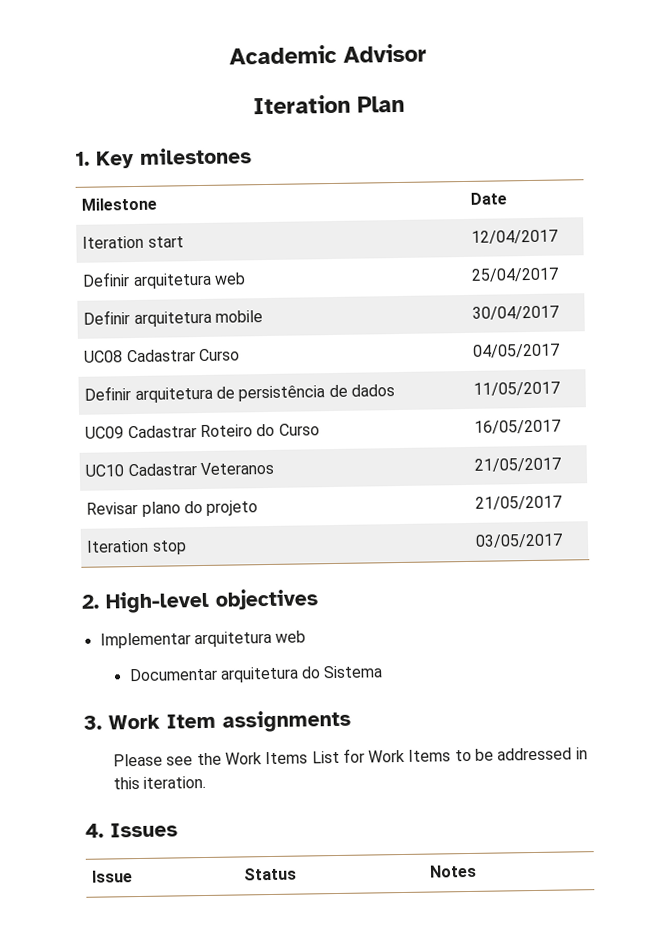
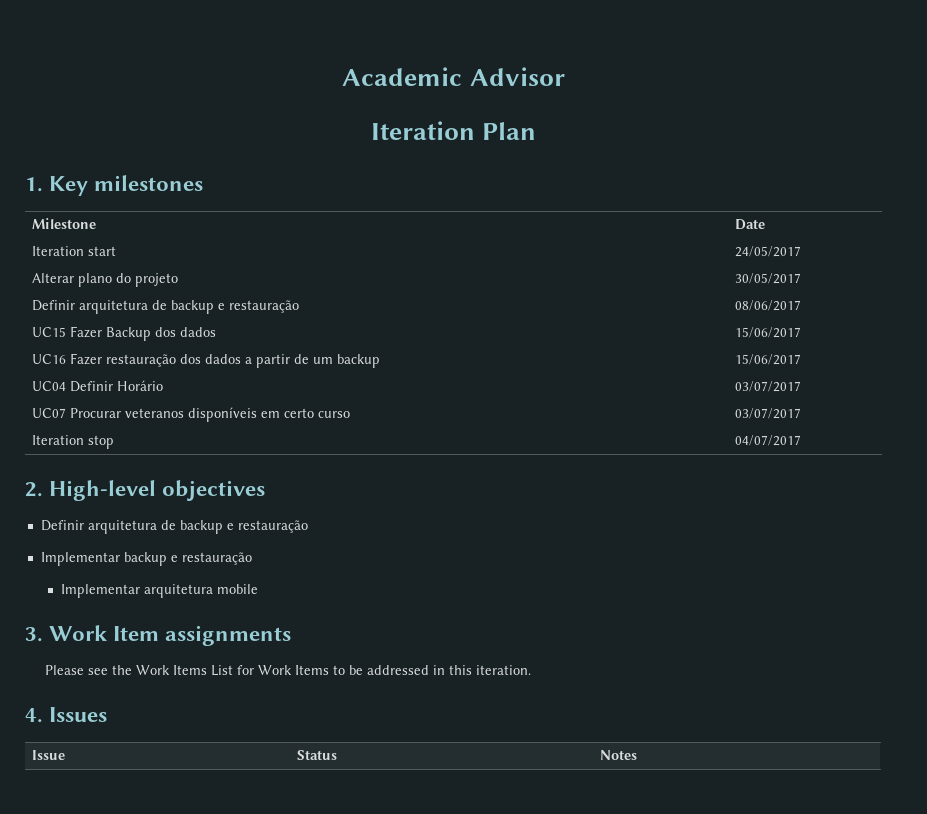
[471,229,559,244] [82,272,247,290] [471,267,560,282] [83,310,264,328] [472,305,560,320] [84,348,241,363] [473,343,561,358] [84,384,396,404] [473,381,561,396] [85,423,320,439] [474,419,562,434] [85,461,275,477] [474,457,562,472] [86,500,259,517] [475,495,563,510] 12/04/2017 // Definir arquitetura web | 25/04/2017 // Definir arquitetura mobile | 30/04/2017 // UC08 Cadastrar Curso | 04/05/2017 // Definir arquitetura de persistência de dados | 11/05/2017 // UC09 Cadastrar Roteiro do Curso | 16/05/2017 // UC10 Cadastrar Veteranos | 21/05/2017 // Revisar plano do projeto | 21/05/2017 -> [735,246,802,257] [32,273,179,287] [735,273,802,284] [32,300,300,314] [735,300,802,311] [32,326,217,341] [735,327,802,338] [32,353,381,368] [735,354,802,365] [32,380,164,392] [735,381,802,392] [32,407,351,422] [735,408,802,419] 24/05/2017 // Alterar plano do projeto | 30/05/2017 // Definir arquitetura de backup e restauração | 08/06/2017 // UC15 Fazer Backup dos dados | 15/06/2017 // UC16 Fazer restauração dos dados a partir de um backup | 15/06/2017 // UC04 Definir Horário | 03/07/2017 // UC07 Procurar veteranos disponíveis em certo curso | 03/07/2017
[475,533,564,548] 03/05/2017 -> [735,435,802,446] 04/07/2017
[99,630,307,649] [128,665,384,683] Implementar arquitetura web // Documentar arquitetura do Sistema -> [40,520,308,534] [40,552,252,566] [60,584,258,598] Definir arquitetura de backup e restauração // Implementar backup e restauração // Implementar arquitetura mobile

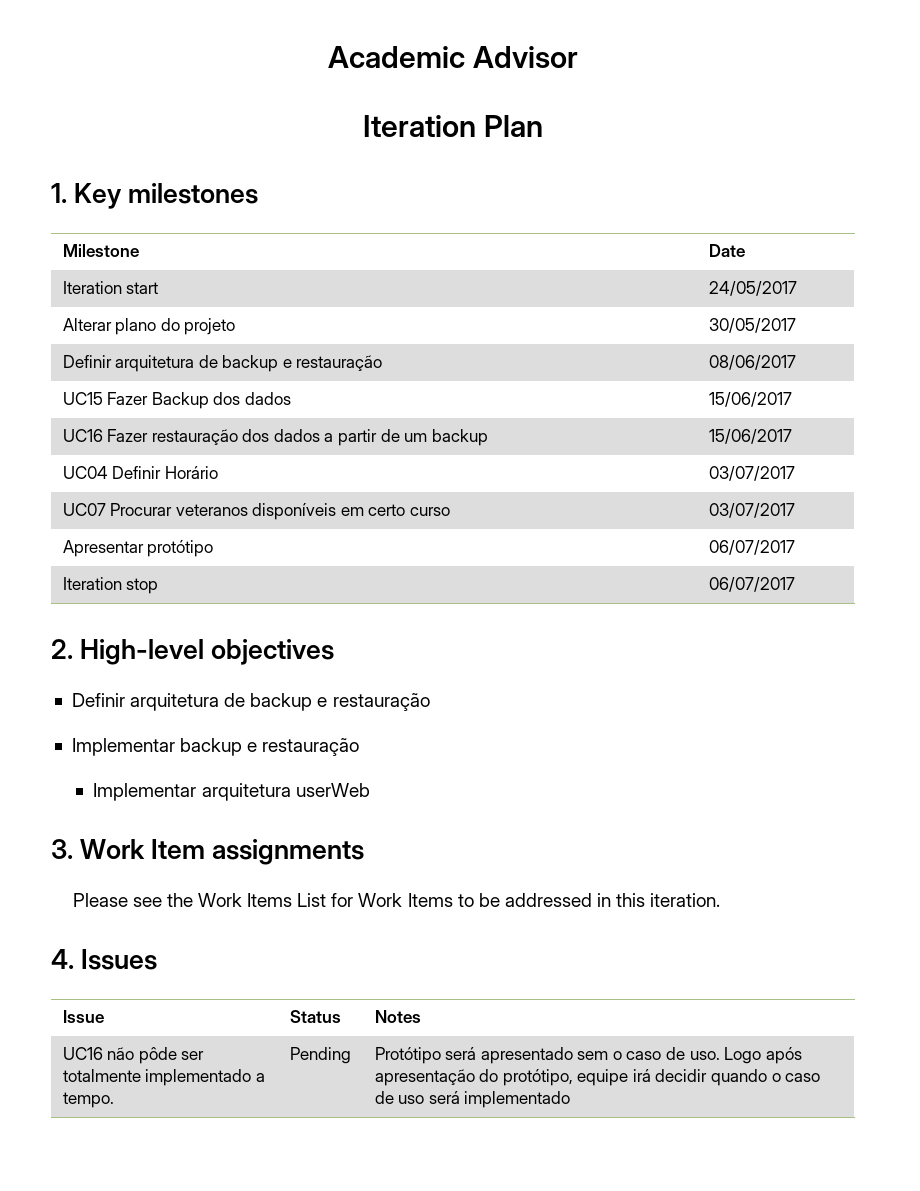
(802, 413) none -> [62,540,214,557] [708,540,795,555] // Apresentar protótipo | 06/07/2017
[735,435,802,446] 04/07/2017 -> [708,577,795,592] 06/07/2017
[216,584,258,594] mobile -> [295,783,370,797] userWeb
(638, 755) none -> [62,1047,205,1064] [62,1069,265,1086] [62,1092,114,1108] [289,1047,351,1064] [374,1047,802,1064] [374,1069,821,1086] [374,1091,571,1108] // UC16 não pôde ser totalmente implementado a tempo. | Pending | Protótipo será apresentado sem o caso de uso. Logo após apresentação do protótipo, equipe irá decidir quando o caso de uso será implementado

